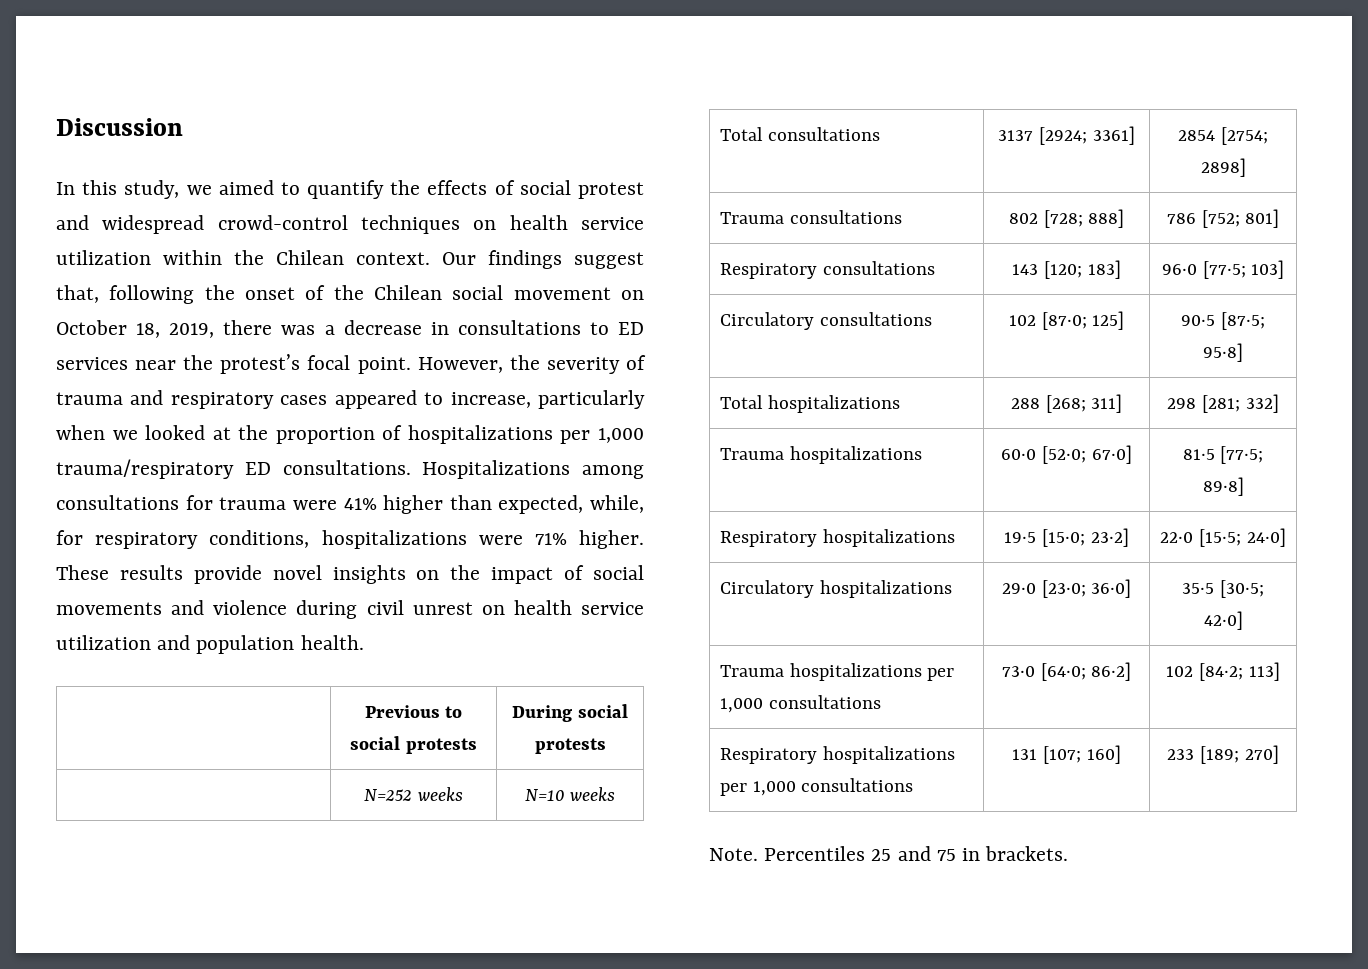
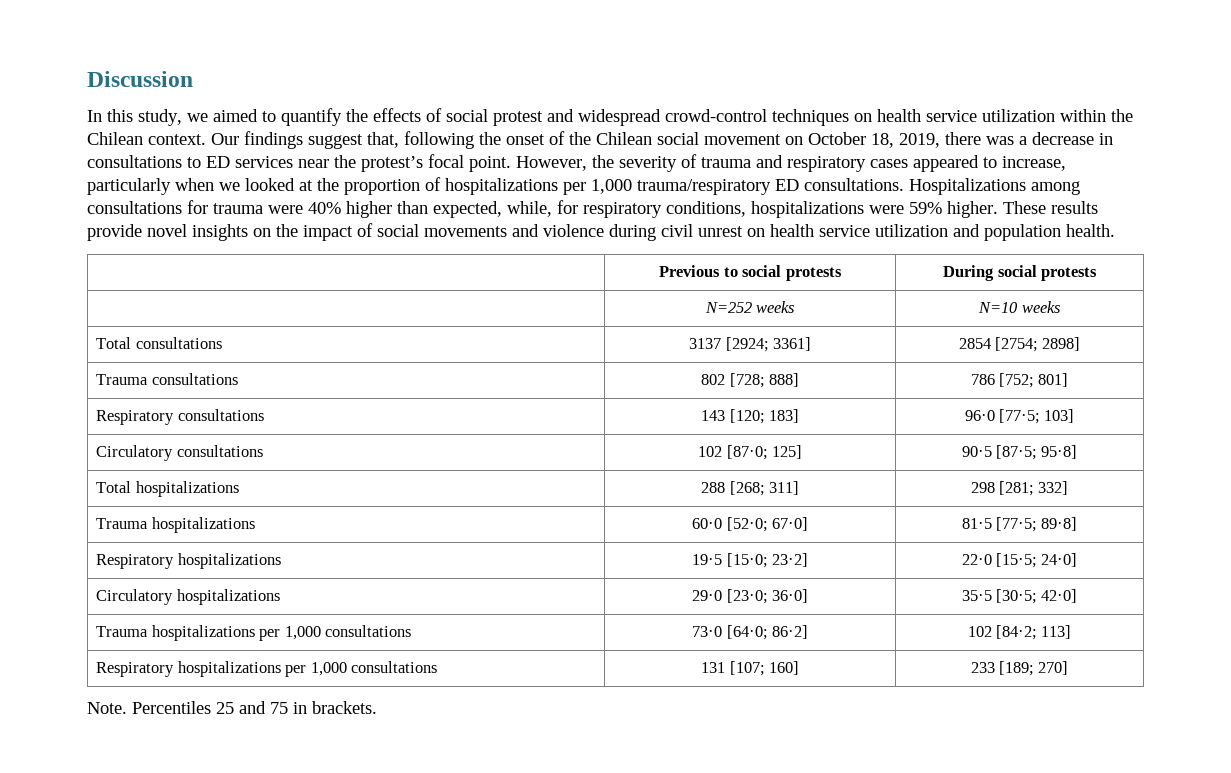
[343,498,377,510] 41% -> [308,202,341,214] 40%
[534,533,567,545] 71% -> [909,202,942,214] 59%

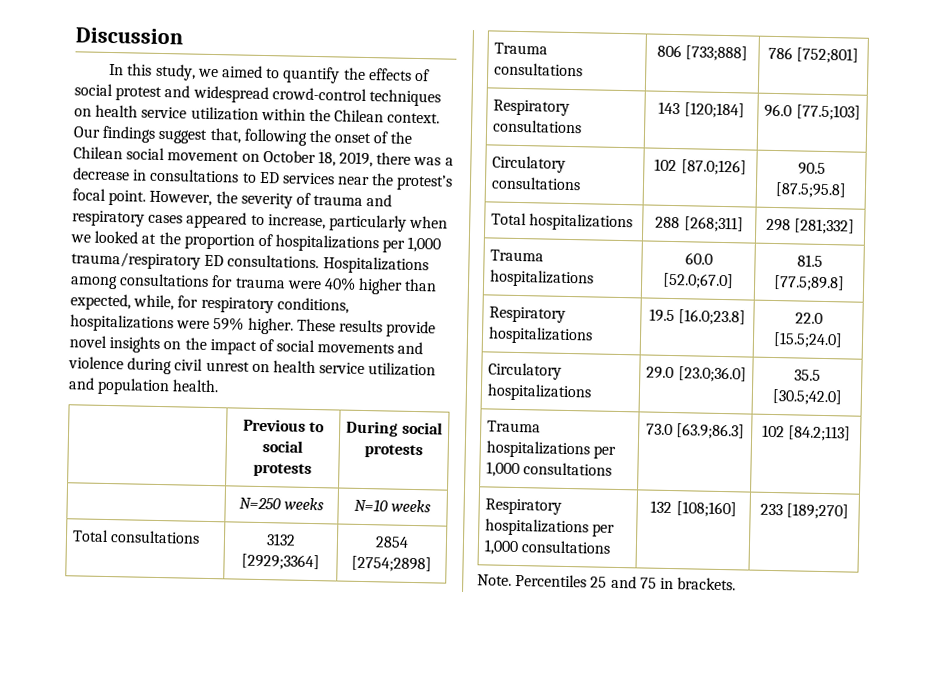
[704,302,752,313] N=252 -> [238,497,281,510] N=250
[689,337,811,352] 3137 [2924; 3361] -> [266,533,296,546] [241,553,320,571] 3132 [2929;3364]
[995,337,1081,352] [2754; 2898] -> [351,555,432,573] [2754;2898]
[701,373,799,388] 802 [728; 888] -> [656,44,749,62] 806 [733;888]
[999,373,1069,388] [752; 801] -> [796,47,860,64] [752;801]
[729,409,799,424] [964,409,1075,424] [96,445,263,461] [698,445,802,460] [961,445,1078,460] [120; 183] | 96·0 [77·5; 103] // Circulatory consultations | 102 [87·0; 125] | 90·5 [87·5; 95·8] -> [683,102,745,119] [764,103,861,121] [492,155,567,173] [491,176,582,191] [654,158,747,176] [797,162,826,175] [775,182,847,199] [120;184] | 96.0 [77.5;103] // Circulatory consultations | 102 [87.0;126] | 90.5 [87.5;95.8]
[729,481,799,496] [268; 311] -> [683,216,744,233] [268;311]
[999,481,1069,496] [281; 332] -> [794,218,856,235] [281;332]
[692,517,808,532] [961,517,1078,532] [96,553,281,569] [692,553,808,568] [961,553,1078,568] [96,589,280,605] [692,589,808,604] [961,589,1078,604] 60·0 [52·0; 67·0] | 81·5 [77·5; 89·8] // Respiratory hospitalizations | 19·5 [15·0; 23·2] | 22·0 [15·5; 24·0] // Circulatory hospitalizations | 29·0 [23·0; 36·0] | 35·5 [30·5; 42·0] -> [684,252,713,265] [662,272,734,290] [796,254,823,267] [773,275,845,292] [489,306,567,323] [488,326,594,345] [648,308,747,326] [794,312,823,324] [773,332,843,349] [488,362,563,380] [487,383,593,402] [646,366,747,383] [794,369,821,381] [771,388,843,406] 60.0 [52.0;67.0] | 81.5 [77.5;89.8] // Respiratory hospitalizations | 19.5 [16.0;23.8] | 22.0 [15.5;24.0] // Circulatory hospitalizations | 29.0 [23.0;36.0] | 35.5 [30.5;42.0]
[692,625,808,640] [967,625,1072,640] 73·0 [64·0; 86·2] | 102 [84·2; 113] -> [645,423,746,440] [761,424,852,442] 73.0 [63.9;86.3] | 102 [84.2;113]
[701,661,799,676] 131 [107; 160] -> [650,500,737,518] 132 [108;160]
[999,661,1069,676] [189; 270] -> [786,503,850,520] [189;270]

